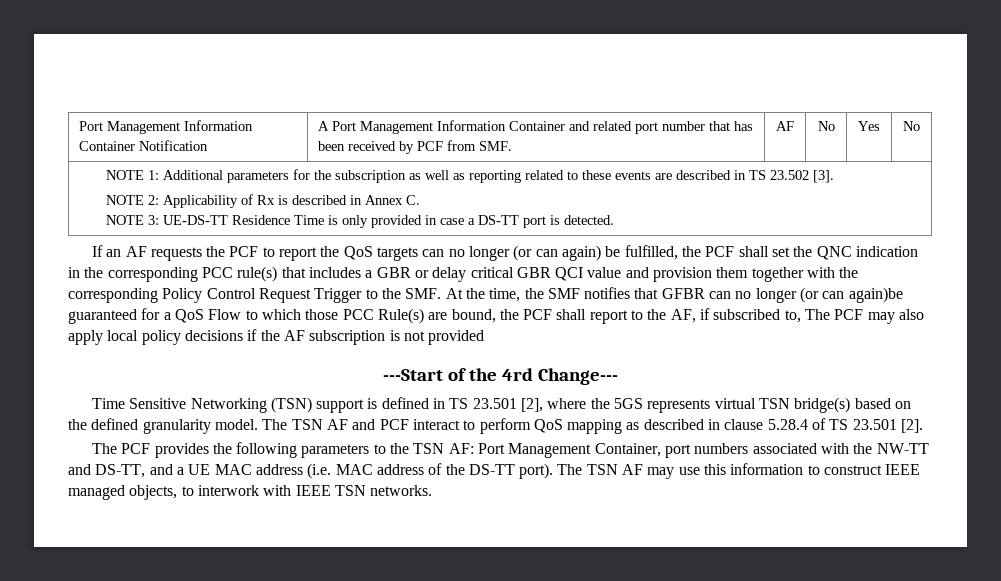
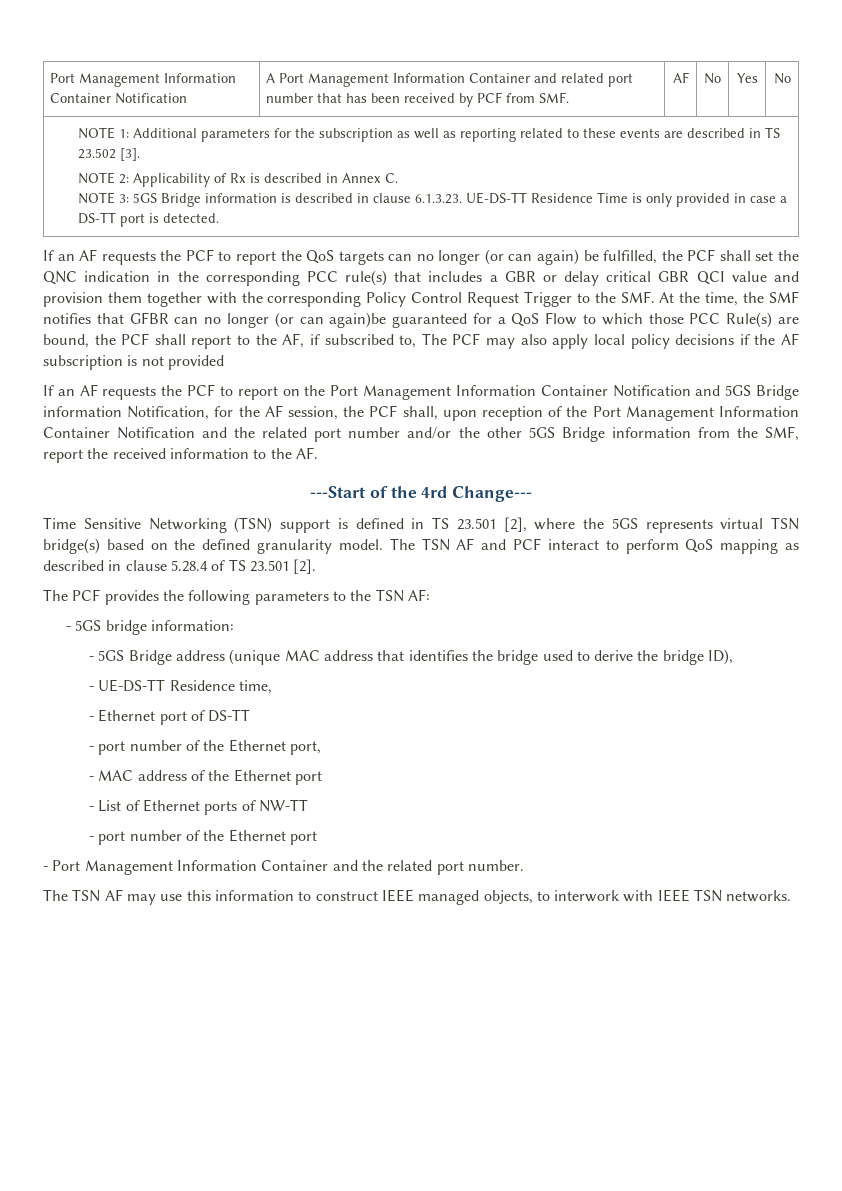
(160, 220) none -> [132,193,462,207] 5GS Bridge information is described in clause 6.1.3.23.
(485, 337) none -> [43,384,800,400] [43,405,799,421] [43,426,800,442] [43,447,318,463] // If an AF requests the PCF to report on the Port Management Information Container Notification and 5GS Bridge information Notification, for the AF session, the PCF shall, upon reception of the Port Management Information Container Notification and the related port number and/or the other 5GS Bridge information from the SMF, report the received information to the AF.
[478,443,929,458] [68,463,554,479] Port Management Container, port numbers associated with the NW-TT and DS-TT, and a UE MAC address (i.e. MAC address of the DS-TT port). -> [65,620,234,635] [88,649,734,665] [88,679,272,694] [88,709,251,725] [88,739,321,755] [88,769,322,785] [88,799,308,815] [88,829,317,845] [43,860,524,875] // - 5GS bridge information: // - 5GS Bridge address (unique MAC address that identifies the bridge used to derive the bridge ID), // - UE-DS-TT Residence time, // - Ethernet port of DS-TT // - port number of the Ethernet port, // - MAC address of the Ethernet port // - List of Ethernet ports of NW-TT // - port number of the Ethernet port // - Port Management Information Container and the related port number. //

